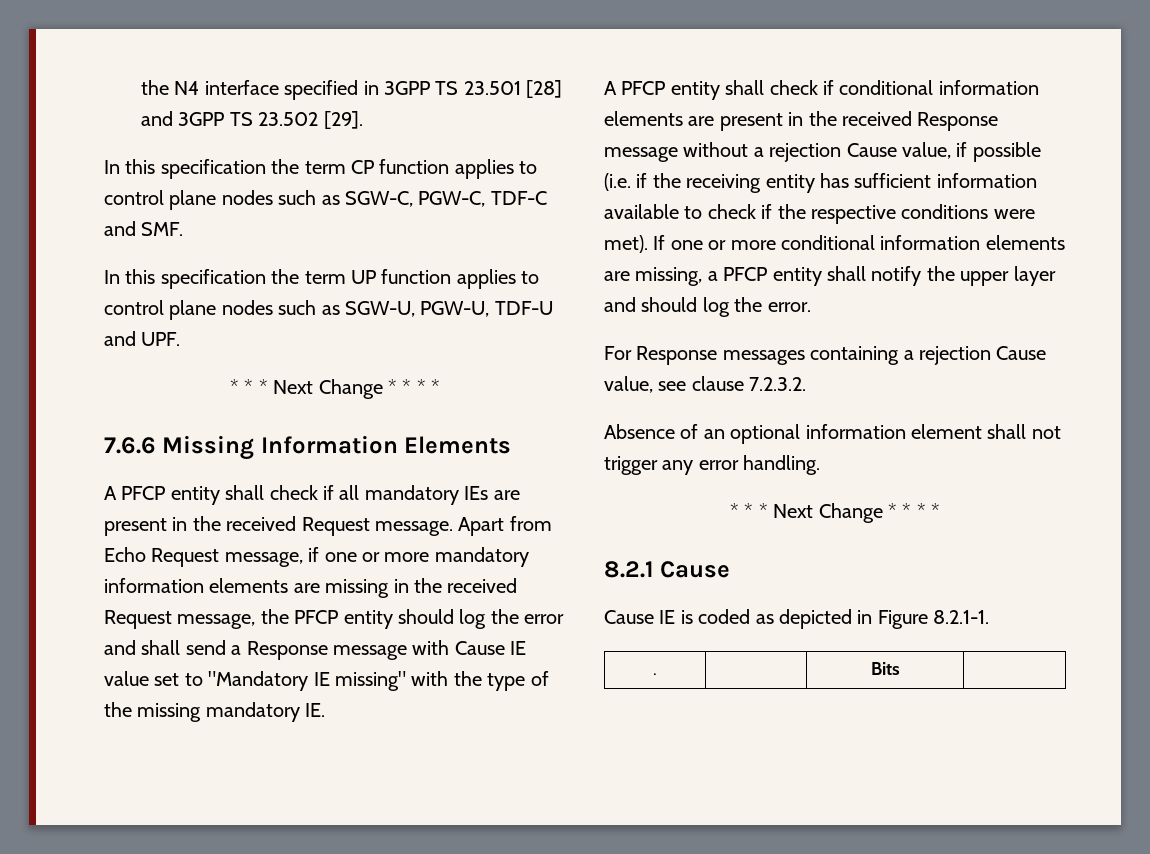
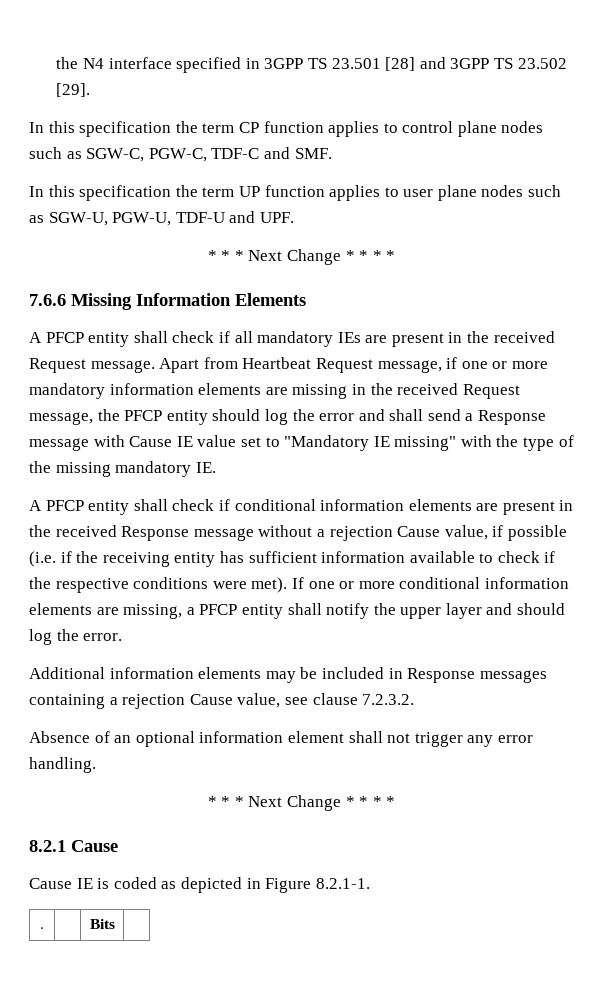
[104,300,164,315] control -> [403,189,434,197] user
[104,547,146,562] Echo -> [242,357,312,369] Heartbeat
[604,346,632,360] For -> [29,667,403,683] Additional information elements may be included in

